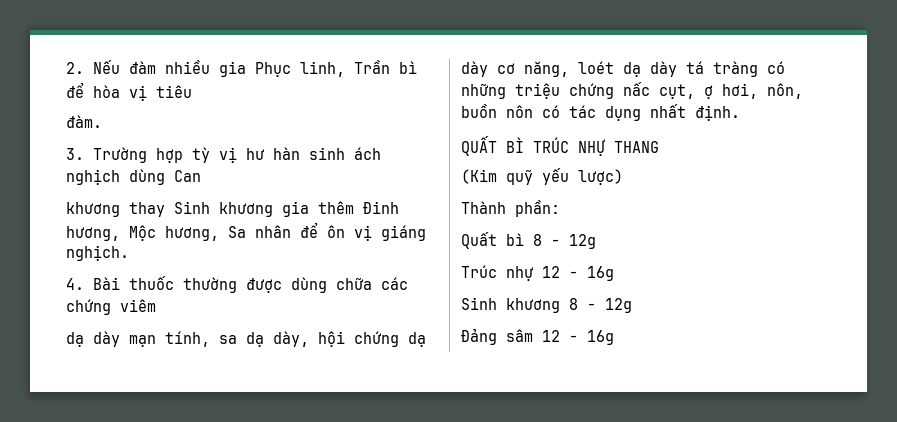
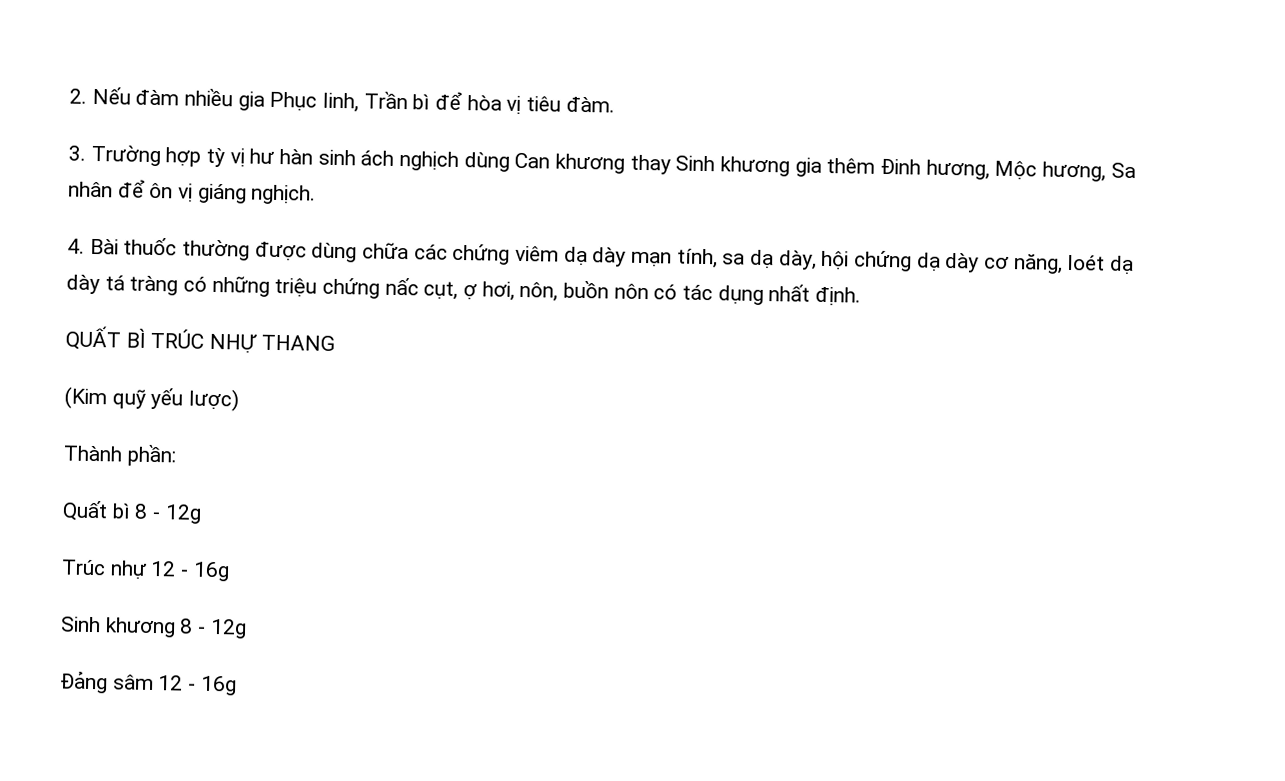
(192, 91) // -> (562, 104) none
(201, 176) // -> (551, 160) none
(156, 305) // -> (560, 253) none

